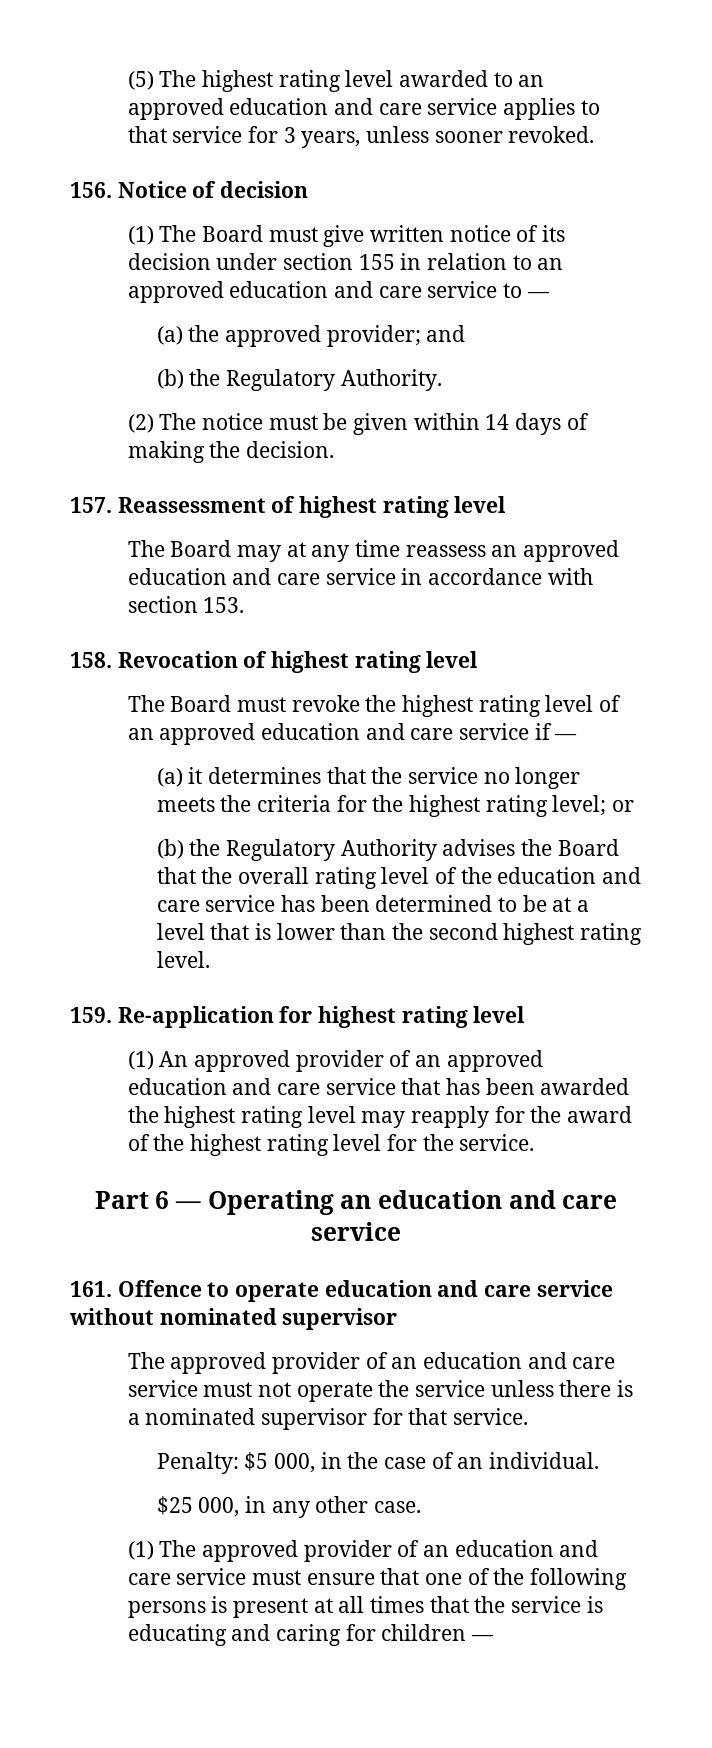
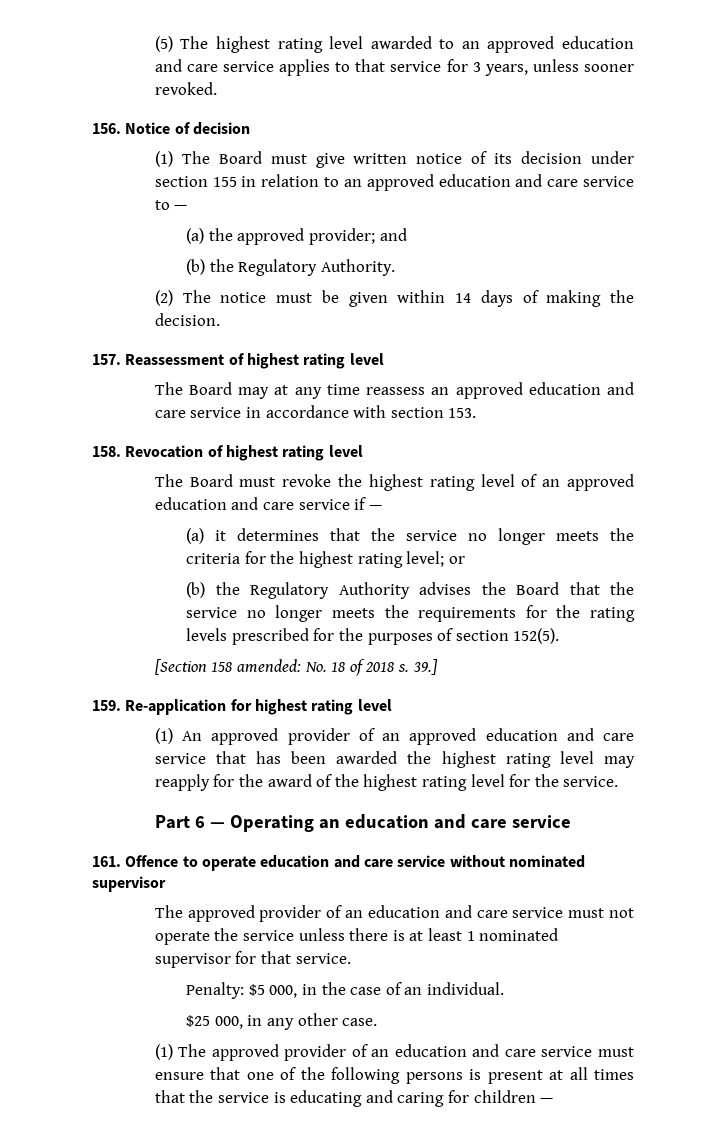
[237,867,641,889] [156,895,589,912] [156,923,642,945] [156,951,210,968] overall rating level of the education and care service has been determined to be at a level that is lower than the second highest rating level. -> [186,605,636,622] [186,628,560,645] [154,659,438,676] service no longer meets the requirements for the rating levels prescribed for the purposes of section 152(5). // [Section 158 amended: No. 18 of 2018 s. 39.]
[127,1413,140,1425] a -> [409,928,475,941] at least 1

